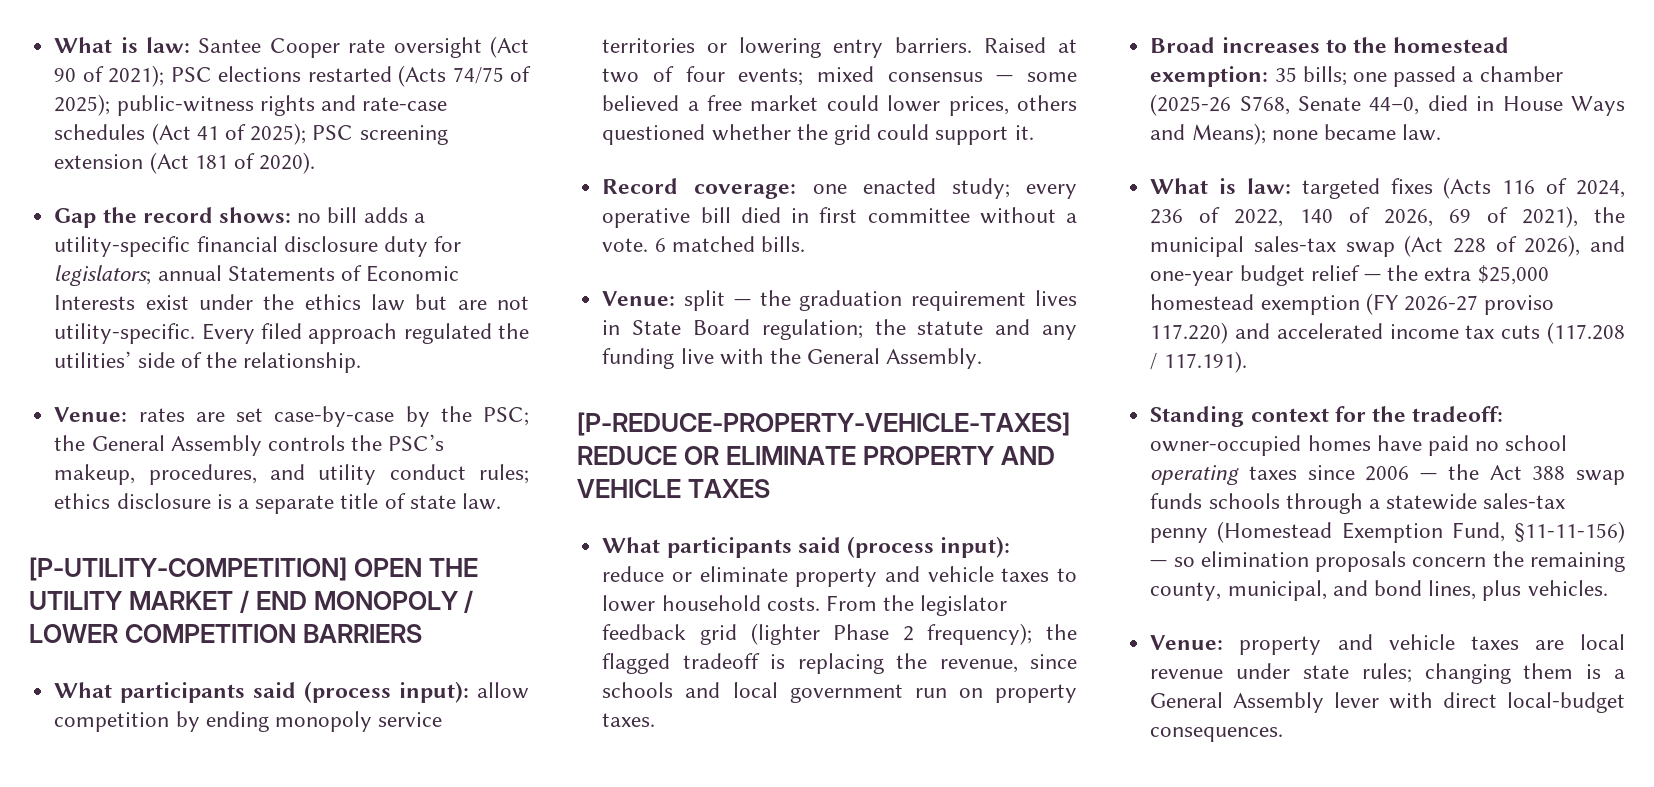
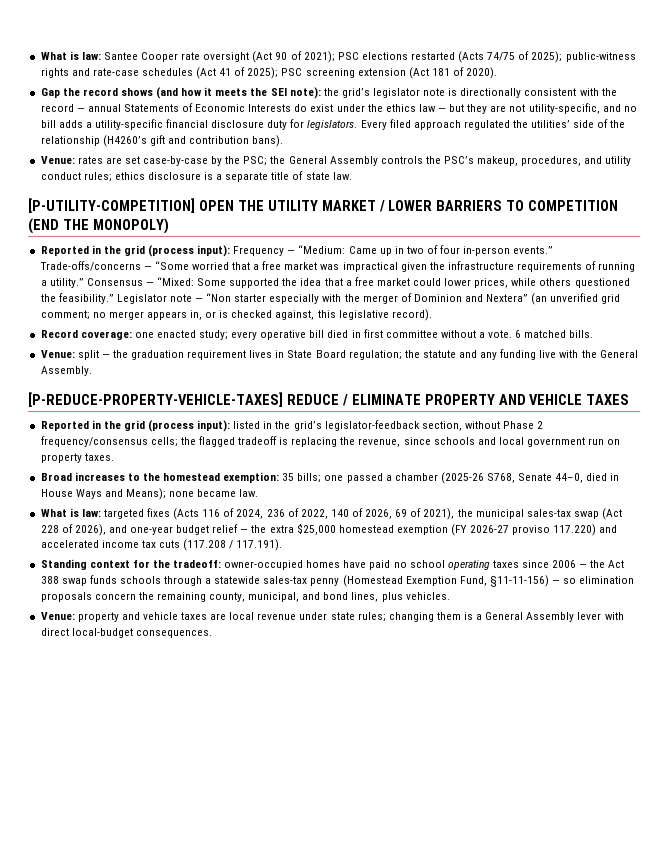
[218,207,291,223] shows: -> [120,87,617,99] [40,103,621,114] shows (and how it meets the SEI note): the grid’s legislator note is directionally consistent with the record — annual Statements of Economic Interests do exist under the ethics law — but they are not utility-specific, and
[54,265,460,286] [54,294,529,311] [54,323,196,344] legislators; annual Statements of Economic Interests exist under the ethics law but are not utility-specific. -> [307,120,358,130] legislators.
[243,352,362,373] relationship. -> [40,135,284,147] relationship (H4260’s gift and contribution bans).
[255,590,474,613] [29,624,422,643] [54,681,529,703] [54,711,443,732] [602,37,1077,58] [602,66,1077,86] [602,95,680,111] END MONOPOLY / LOWER COMPETITION BARRIERS // What participants said (process input): allow competition by ending monopoly service territories or lowering entry barriers. Raised at two of four events; mixed consensus — some believed -> [388,200,619,211] [28,218,169,234] [40,245,554,257] [39,261,636,272] [40,277,343,288] LOWER BARRIERS TO COMPETITION (END THE MONOPOLY) // Reported in the grid (process input): Frequency — “Medium: Came up in two of four in-person events.” Trade-offs/concerns — “Some worried that a free market was impractical given the infrastructure requirements of running a utility.” Consensus — “Mixed: Some supported the idea that
(1009, 106) none -> [511,278,537,286] while
[711,124,1034,145] whether the grid could support it. -> [40,293,621,305] [40,309,432,321] the feasibility.” Legislator note — “Non starter especially with the merger of Dominion and Nextera” (an unverified grid comment; no merger appears in, or is checked against, this legislative record).
[683,446,719,465] OR -> [342,394,348,406] /
[602,536,1011,558] [602,566,1077,587] [602,595,1008,616] [602,623,1033,645] What participants said (process input): reduce or eliminate property and vehicle taxes to lower household costs. From the legislator feedback grid (lighter Phase 2 frequency); -> [40,420,544,432] [40,436,178,447] Reported in the grid (process input): listed in the grid’s legislator-feedback section, without Phase 2 frequency/consensus cells;

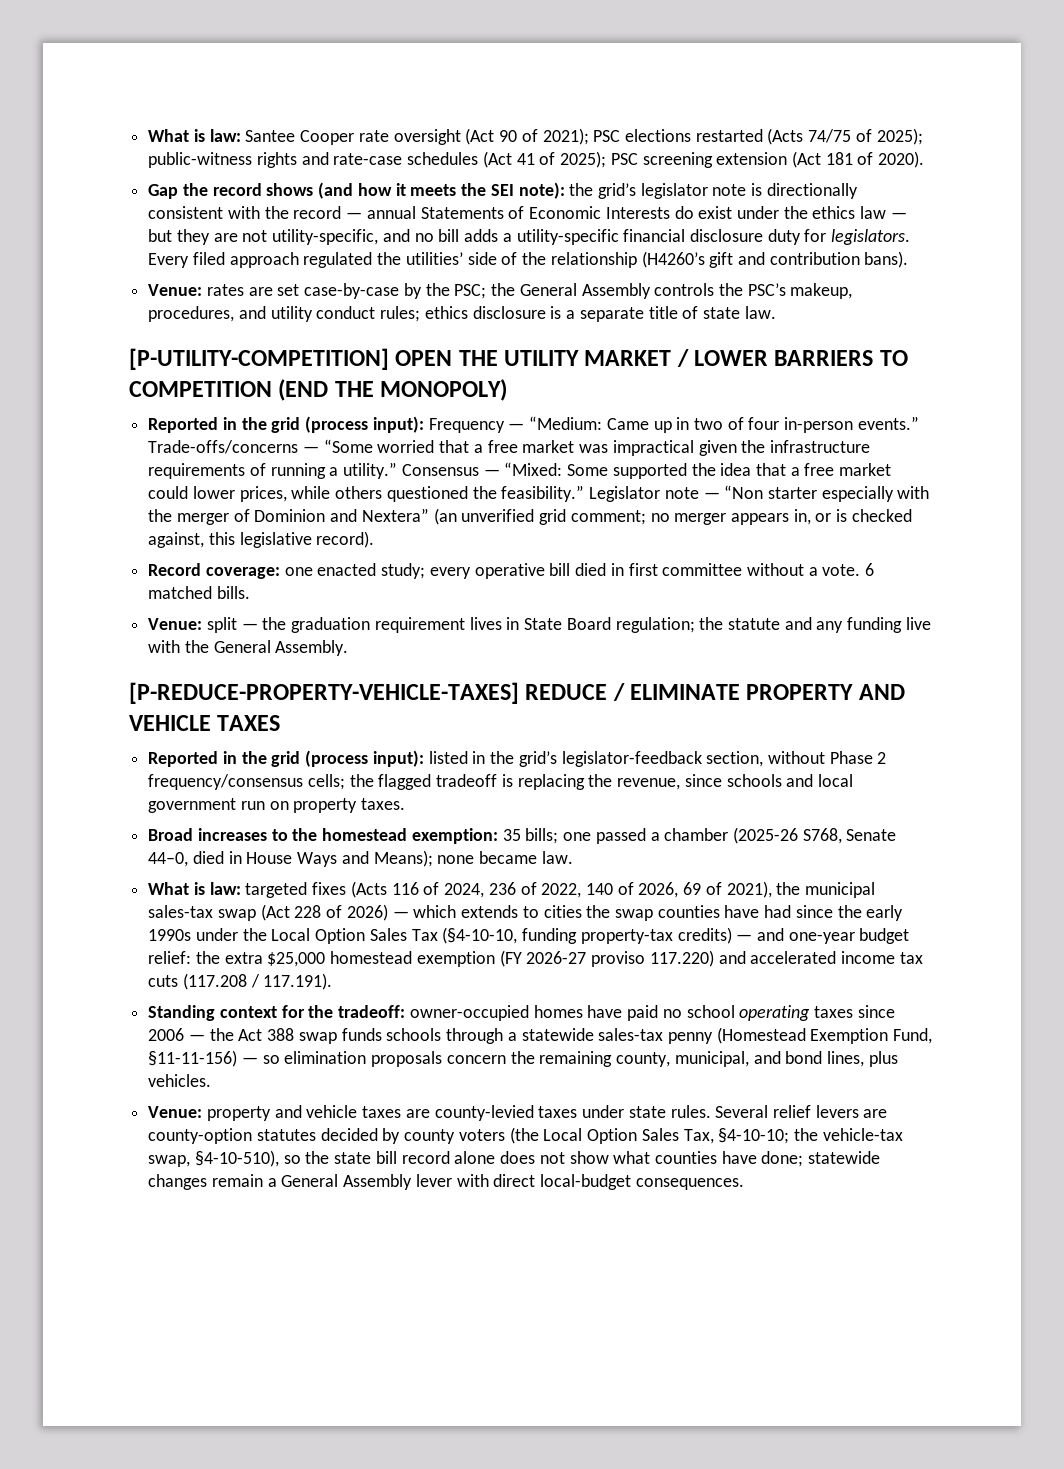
[74,524,106,536] 2026), -> [346,904,904,921] [148,927,753,944] 2026) — which extends to cities the swap counties have had since the early 1990s under the Local Option Sales Tax (§4-10-10, funding property-tax credits) —
[212,524,249,533] relief — -> [148,951,192,964] relief:
[229,612,474,622] local revenue under state rules; changing them is -> [434,1105,888,1121] [148,1127,903,1144] [148,1150,881,1167] [148,1174,263,1190] county-levied taxes under state rules. Several relief levers are county-option statutes decided by county voters (the Local Option Sales Tax, §4-10-10; the vehicle-tax swap, §4-10-510), so the state bill record alone does not show what counties have done; statewide changes remain

